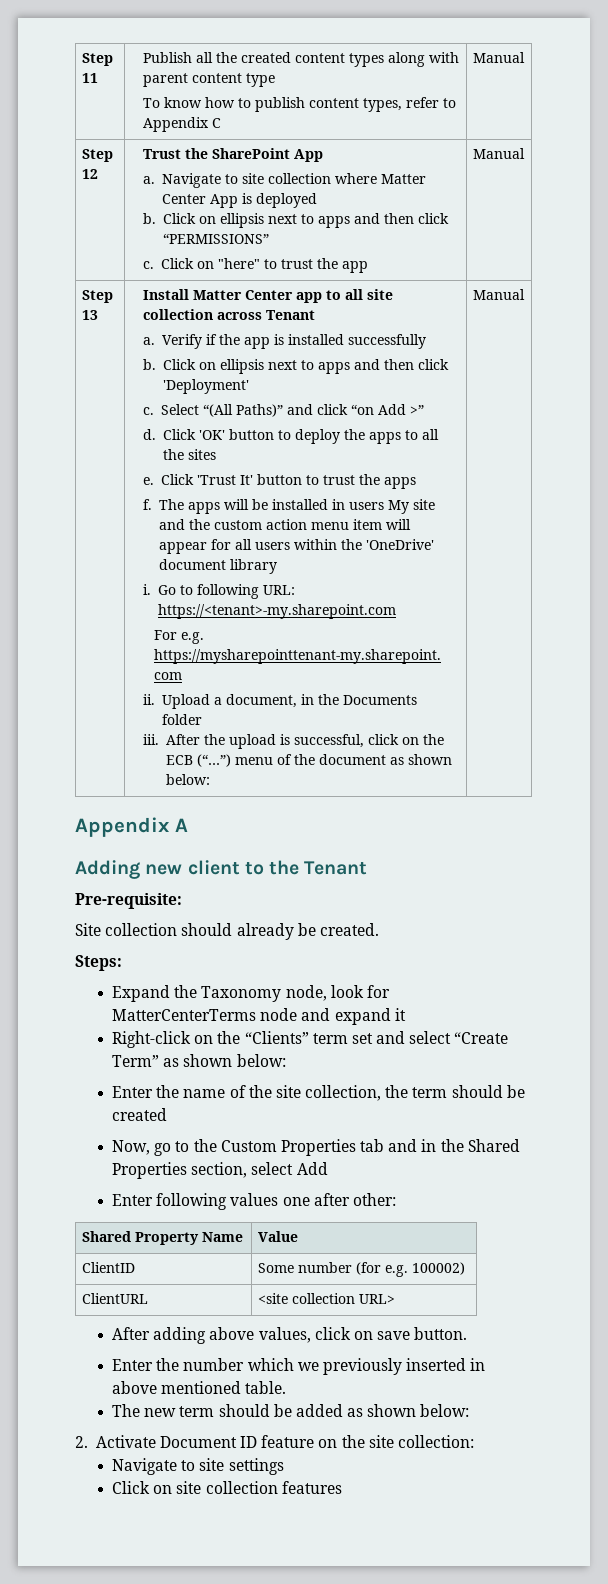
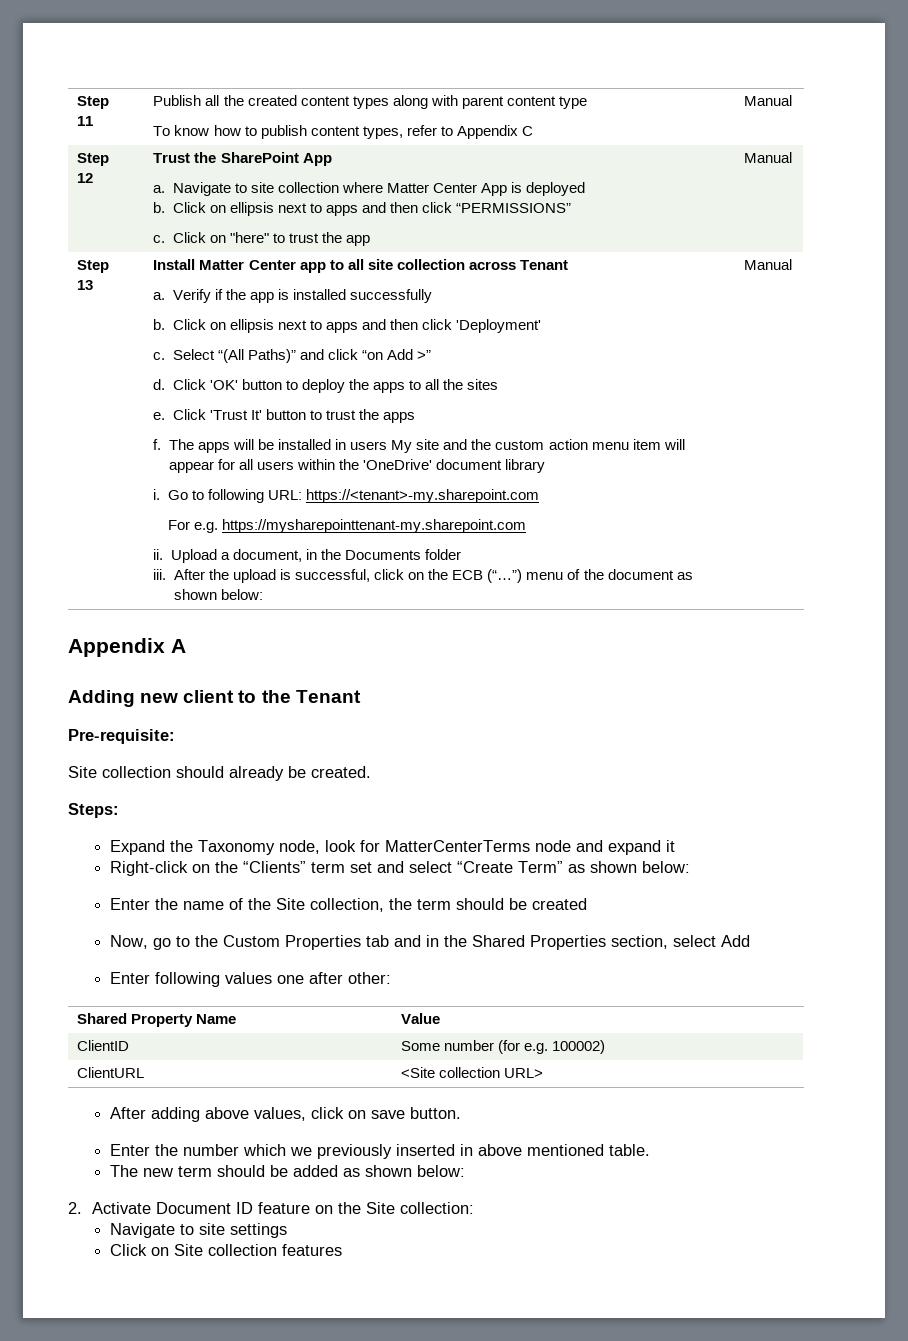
[275,1085,301,1098] site -> [275,898,305,910] Site
[257,1293,288,1304] <site -> [401,1067,436,1078] <Site
[368,1435,394,1448] site -> [365,1202,395,1214] Site
[176,1481,202,1494] site -> [173,1244,203,1256] Site

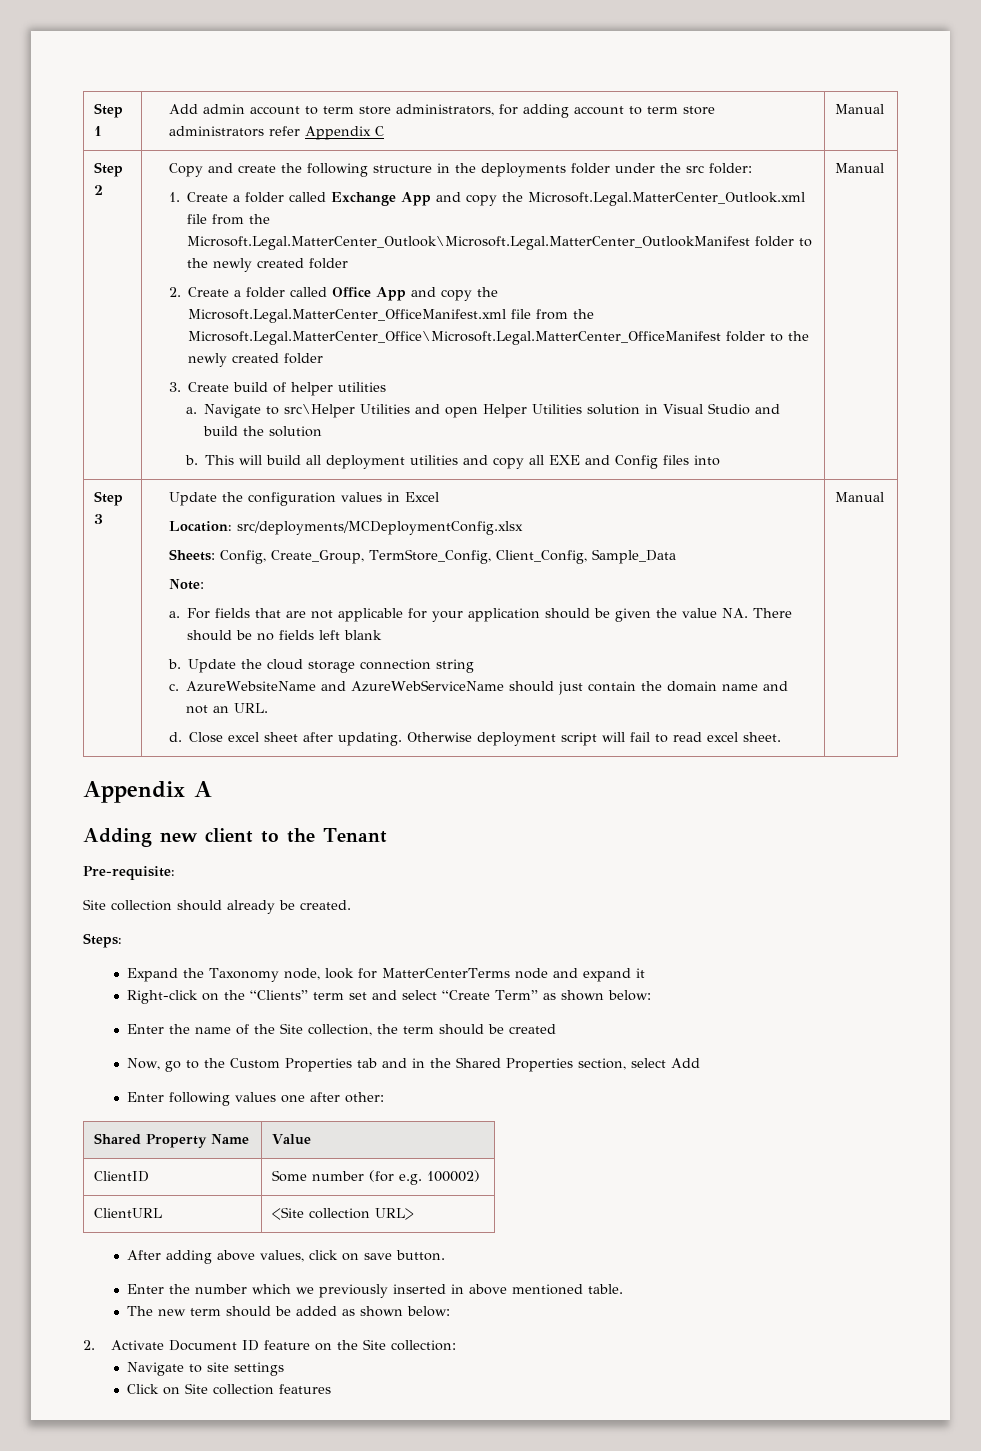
[77,96,110,109] [77,116,94,126] [153,95,587,109] [153,125,533,139] [744,95,793,106] [77,153,110,166] [77,173,94,183] [153,152,332,166] [153,182,586,196] [153,202,572,216] [153,232,371,246] [744,152,793,163] [77,260,110,273] [77,280,94,290] [153,259,568,273] [153,289,433,303] [153,319,542,333] [153,349,432,363] [153,379,499,393] [153,409,416,423] [153,439,685,453] [168,459,546,473] [153,489,540,503] [167,519,526,533] [153,549,462,563] [153,569,693,583] [173,589,263,600] Step 11 | Publish all the created content types along with parent content type // To know how to publish content types, refer to Appendix C | Manual // Step 12 | Trust the SharePoint App // a. Navigate to site collection where Matter Center App is deployed // b. Click on ellipsis next to apps and then click “PERMISSIONS” // c. Click on "here" to trust the app | Manual // Step 13 | Install Matter Center app to all site collection across Tenant // a. Verify if the app is installed successfully // b. Click on ellipsis next to apps and then click 'Deployment' // c. Select “(All Paths)” and click “on Add >” // d. Click 'OK' button to deploy the apps to all the sites // e. Click 'Trust It' button to trust the apps // f. The apps will be installed in users My site and the custom action menu item will appear for all users within the 'OneDrive' document library // i. Go to following URL: https://<tenant>-my.sharepoint.com // For e.g. https://mysharepointtenant-my.sharepoint.com // ii. Upload a document, in the Documents folder // iii. After the upload is successful, click on the ECB (“…”) menu of the document as shown below: -> [94,103,124,118] [94,126,103,136] [169,104,716,118] [169,126,385,140] [835,104,885,114] [94,162,124,177] [94,185,104,195] [169,163,753,177] [169,192,806,206] [187,214,271,225] [187,236,813,250] [187,258,349,272] [169,287,499,301] [188,309,595,323] [188,331,810,345] [188,353,324,367] [169,382,387,396] [185,403,781,418] [203,426,323,437] [184,455,721,469] [835,163,885,173] [94,491,124,506] [94,514,104,524] [169,492,440,506] [169,521,524,535] [169,549,677,564] [169,579,205,590] [169,608,793,622] [187,630,383,641] [168,659,475,673] [169,680,789,695] [186,703,269,714] [169,732,782,746] Step 1 | Add admin account to term store administrators, for adding account to term store administrators refer Appendix C | Manual // Step 2 | Copy and create the following structure in the deployments folder under the src folder: // 1. Create a folder called Exchange App and copy the Microsoft.Legal.MatterCenter_Outlook.xml file from the Microsoft.Legal.MatterCenter_Outlook\Microsoft.Legal.MatterCenter_OutlookManifest folder to the newly created folder // 2. Create a folder called Office App and copy the Microsoft.Legal.MatterCenter_OfficeManifest.xml file from the Microsoft.Legal.MatterCenter_Office\Microsoft.Legal.MatterCenter_OfficeManifest folder to the newly created folder // 3. Create build of helper utilities // a. Navigate to src\Helper Utilities and open Helper Utilities solution in Visual Studio and build the solution // b. This will build all deployment utilities and copy all EXE and Config files into | Manual // Step 3 | Update the configuration values in Excel // Location: src/deployments/MCDeploymentConfig.xlsx // Sheets: Config, Create_Group, TermStore_Config, Client_Config, Sample_Data // Note: // a. For fields that are not applicable for your application should be given the value NA. There should be no fields left blank // b. Update the cloud storage connection string // c. AzureWebsiteName and AzureWebServiceName should just contain the domain name and not an URL. // d. Close excel sheet after updating. Otherwise deployment script will fail to read excel sheet.

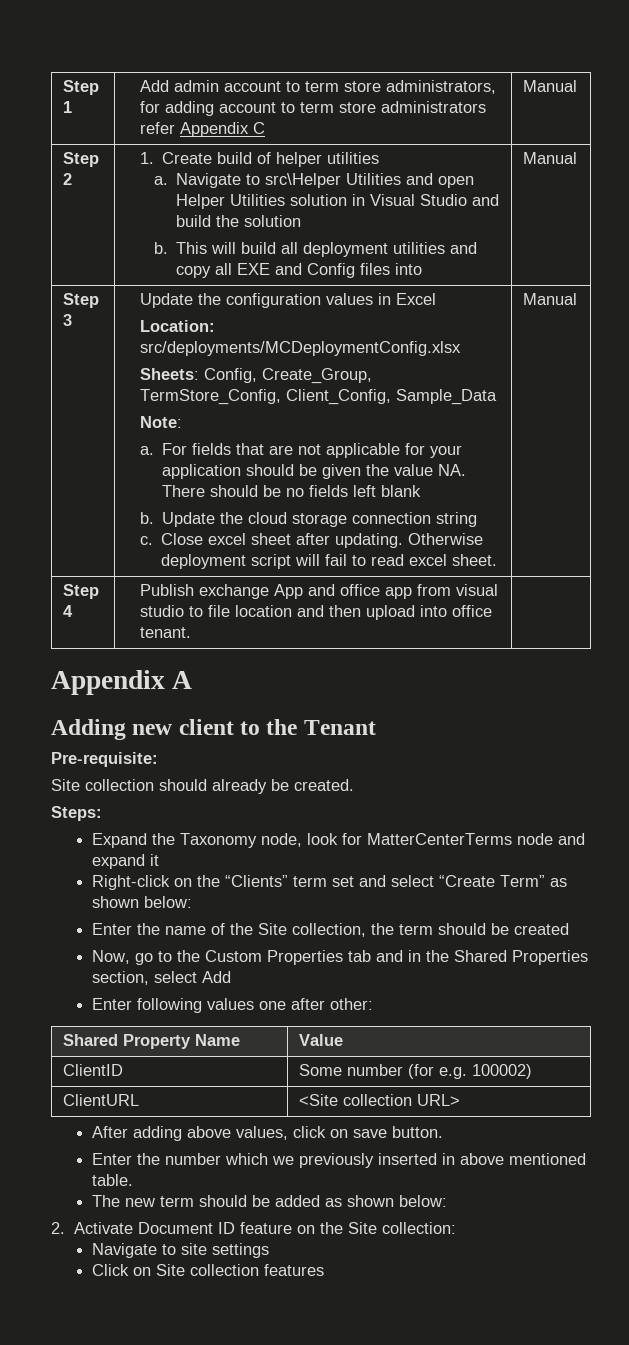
[169,163,753,177] [169,192,806,206] [187,214,271,225] [187,236,813,250] [187,258,349,272] [169,287,499,301] [188,309,595,323] [188,331,810,345] [188,353,324,367] [169,382,182,392] Copy and create the following structure in the deployments folder under the src folder: // 1. Create a folder called Exchange App and copy the Microsoft.Legal.MatterCenter_Outlook.xml file from the Microsoft.Legal.MatterCenter_Outlook\Microsoft.Legal.MatterCenter_OutlookManifest folder to the newly created folder // 2. Create a folder called Office App and copy the Microsoft.Legal.MatterCenter_OfficeManifest.xml file from the Microsoft.Legal.MatterCenter_Office\Microsoft.Legal.MatterCenter_OfficeManifest folder to the newly created folder // 3. -> [139,152,154,164] 1.
[186,680,789,695] [186,703,269,714] [169,732,183,742] AzureWebsiteName and AzureWebServiceName should just contain the domain name and not an URL. // d. -> (153, 540) none
(885, 497) none -> [62,584,99,599] [62,605,73,617] [139,584,498,599] [139,605,492,620] [139,627,191,638] // Step 4 | Publish exchange App and office app from visual studio to file location and then upload into office tenant. |

